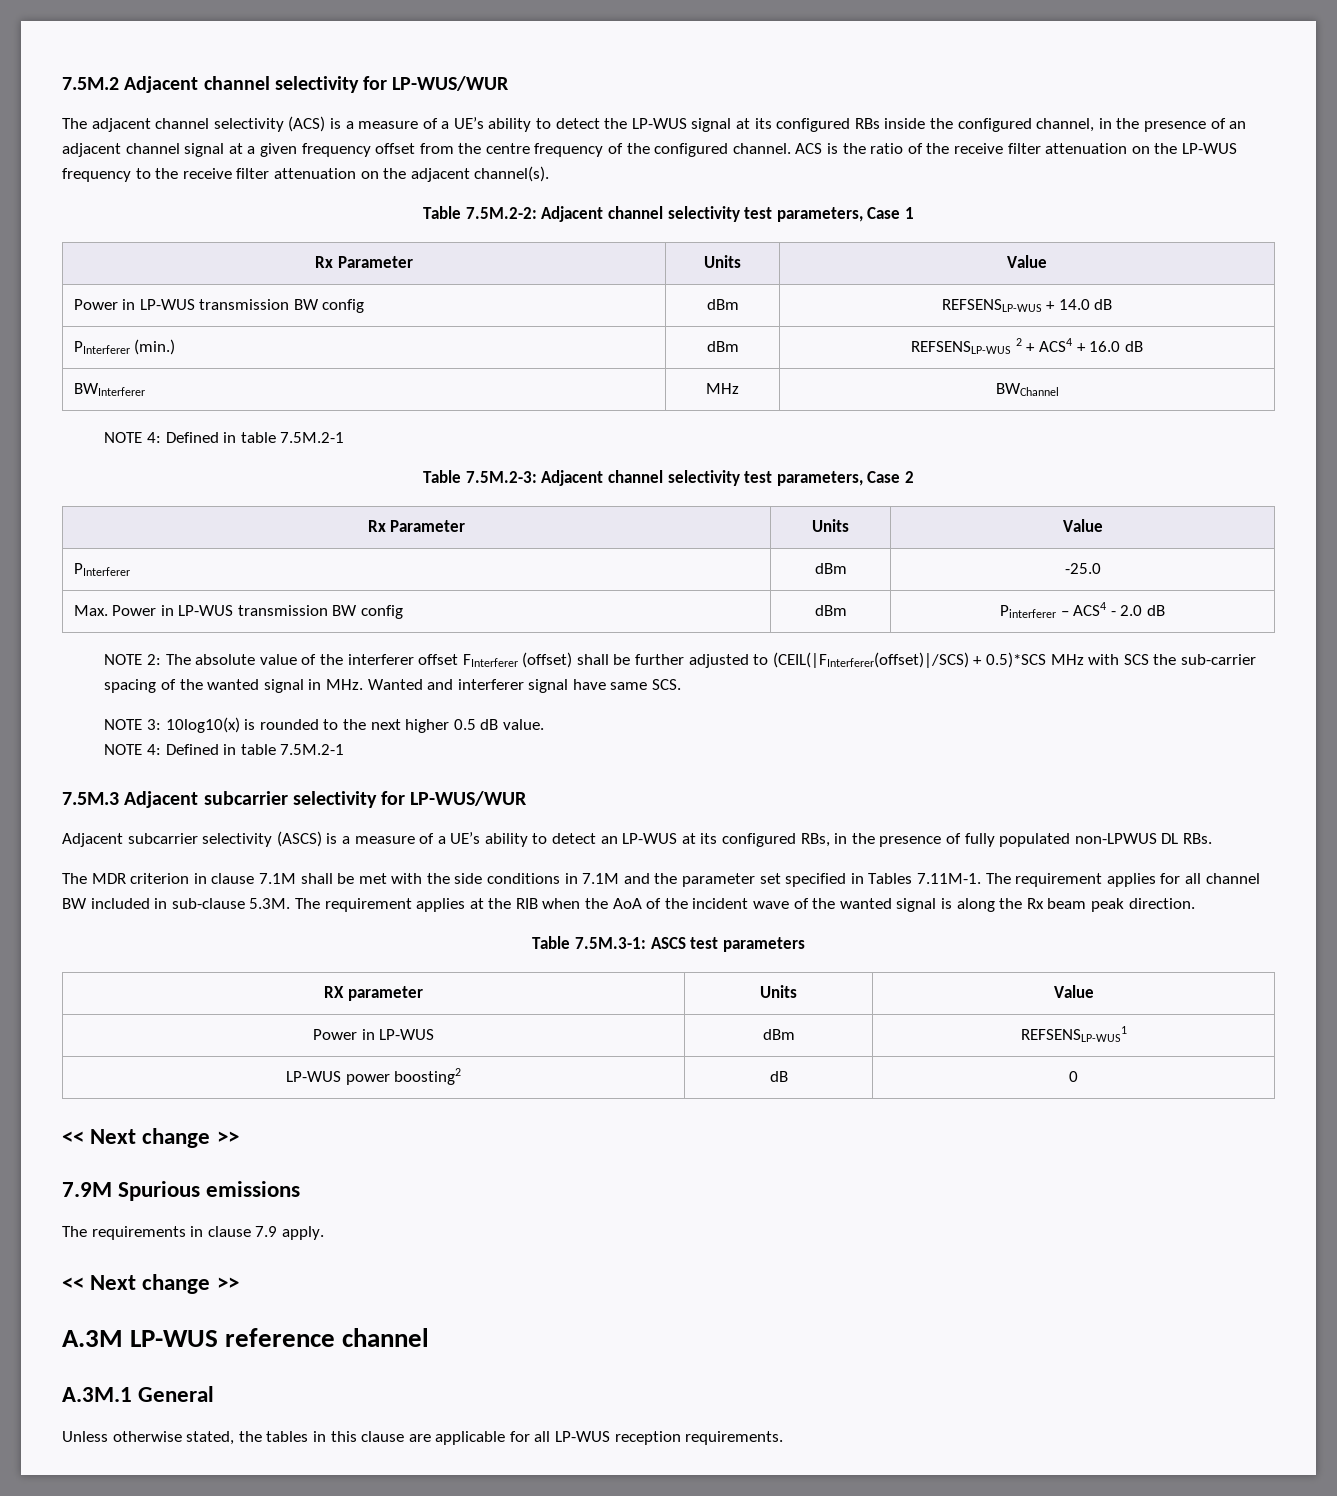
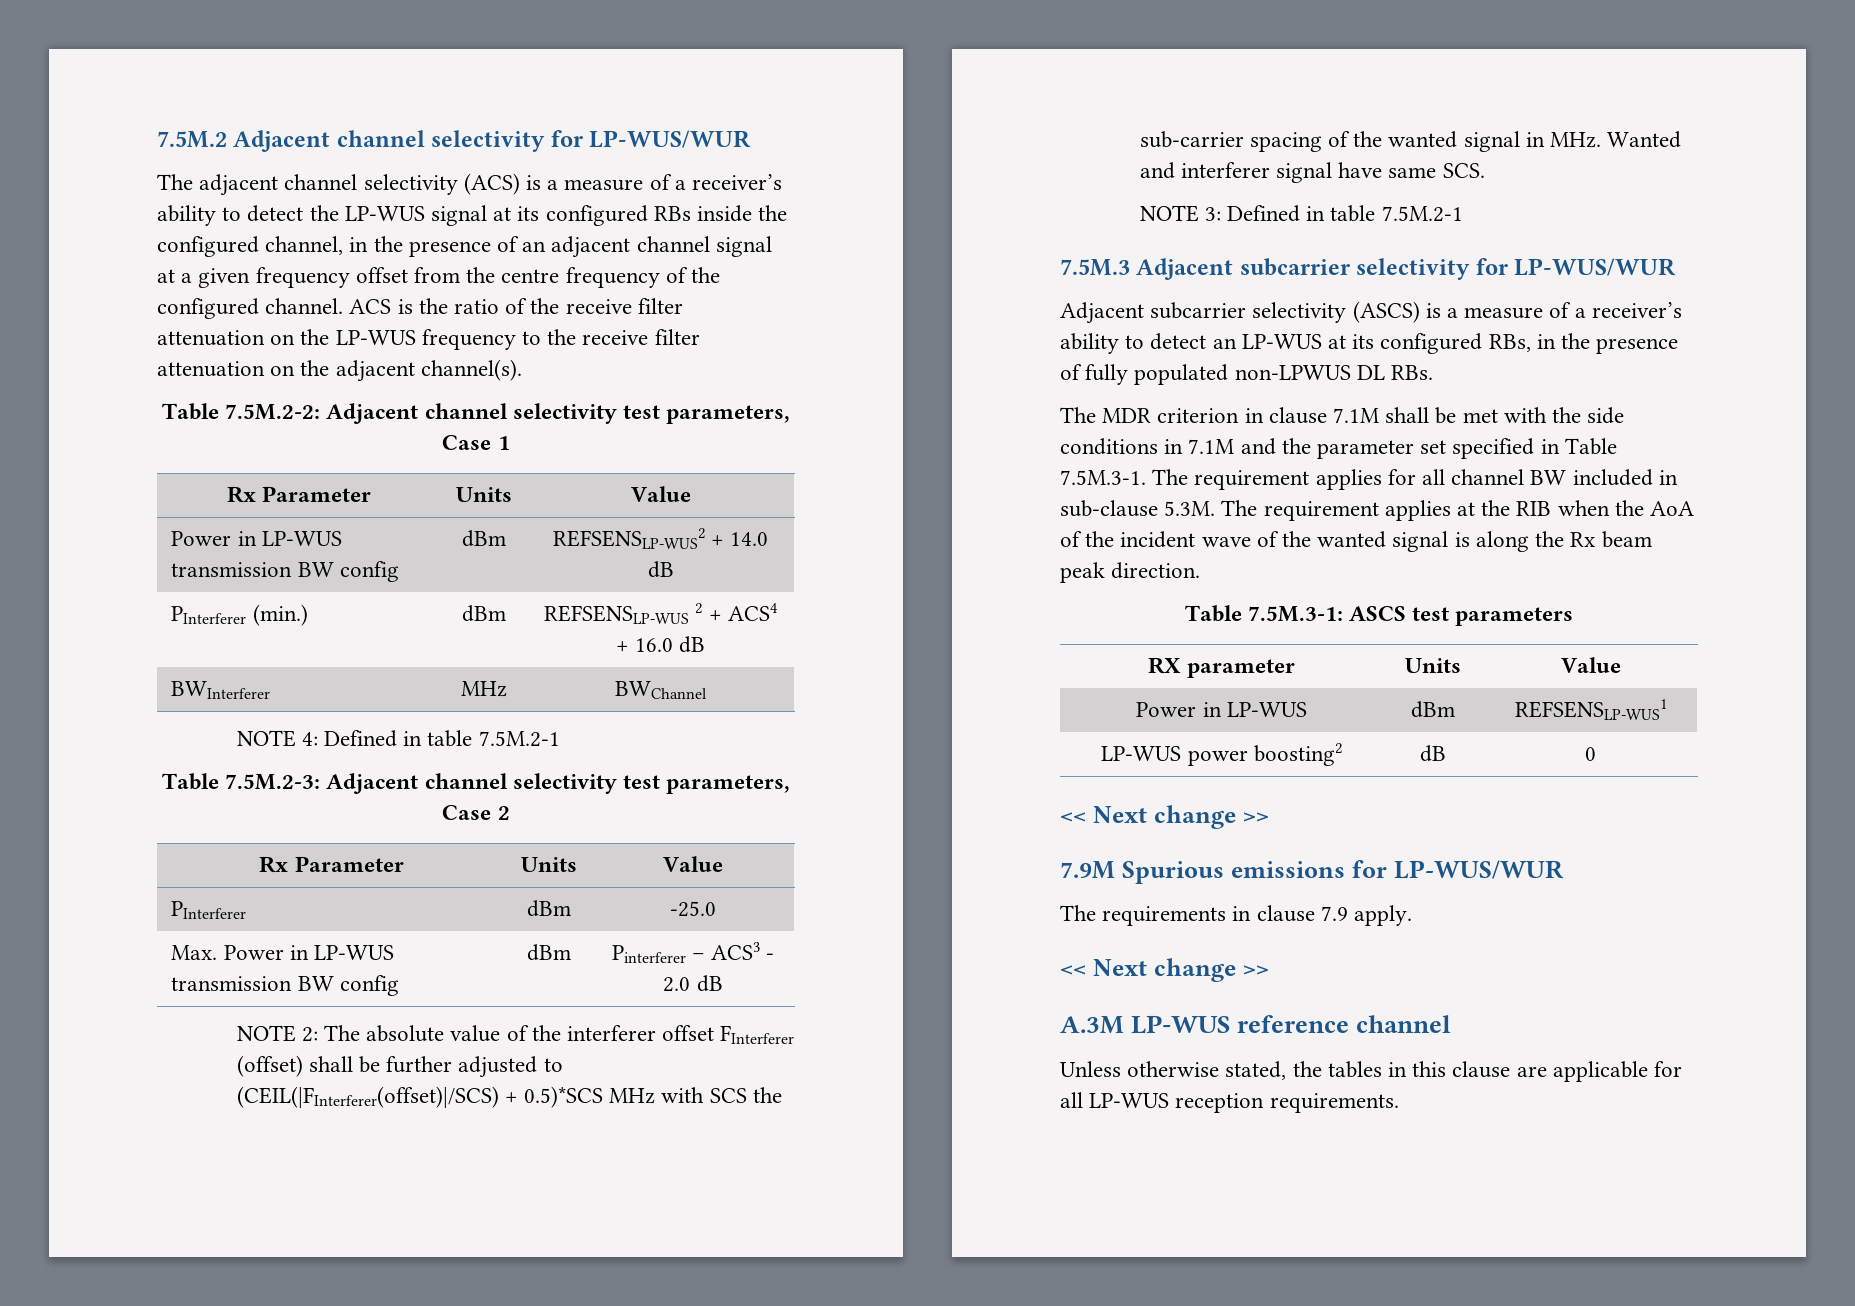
[453,117,484,129] UE’s -> [692,174,783,190] receiver’s
[941,299,1042,312] REFSENSLP-WUS -> [552,528,705,549] REFSENSLP-WUS2
[1073,602,1107,616] ACS4 -> [711,942,761,960] ACS3
[165,717,544,733] [104,744,161,755] 10log10(x) is rounded to the next higher 0.5 dB value. // NOTE 4: -> (1221, 214) none
[450,832,481,844] UE’s -> [1591,302,1682,318] receiver’s
[868,873,981,884] Tables 7.11M-1. -> [1564,438,1617,455] [1060,470,1146,485] Table 7.5M.3-1.
(301, 1189) none -> [1351,860,1564,879] for LP-WUS/WUR
[62,1386,215,1402] // A.3M.1 General -> (1452, 1024) none

